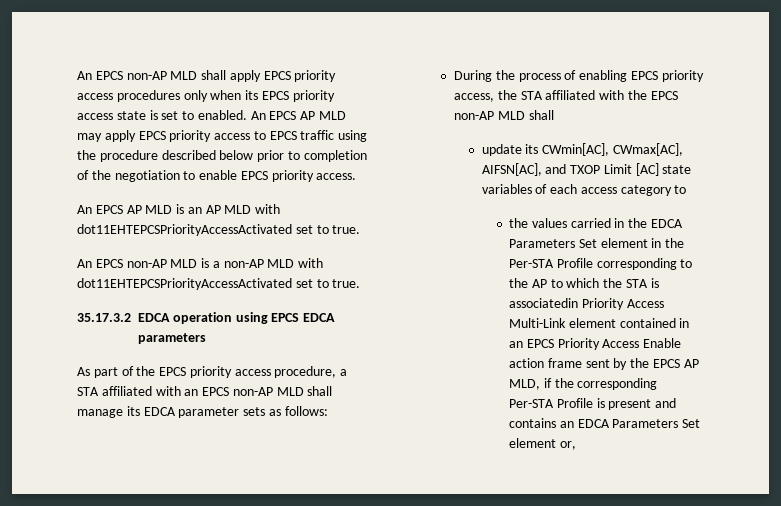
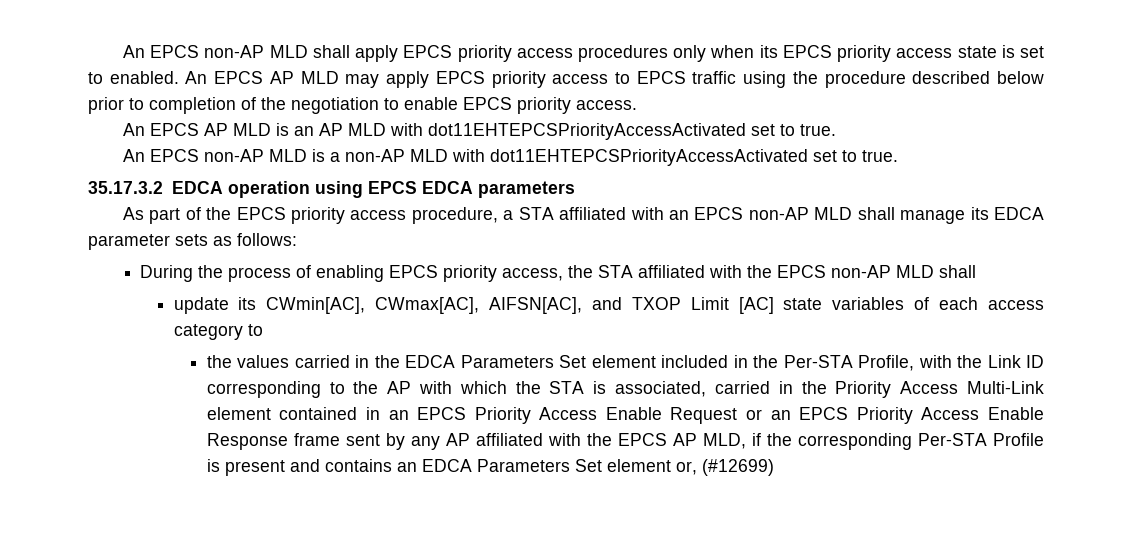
(648, 243) none -> [661,355,729,368] included
[556,258,593,268] Profile -> [858,355,1045,371] Profile, with the Link ID
[550,279,563,288] to -> [419,381,453,394] with
[509,298,579,308] associatedin -> [615,381,827,397] associated, carried in the
[509,358,628,370] action frame sent by -> [670,407,1045,424] [206,433,581,450] Request or an EPCS Priority Access Enable Response frame sent by any AP affiliated with
(576, 445) none -> [701,459,774,476] (#12699)

